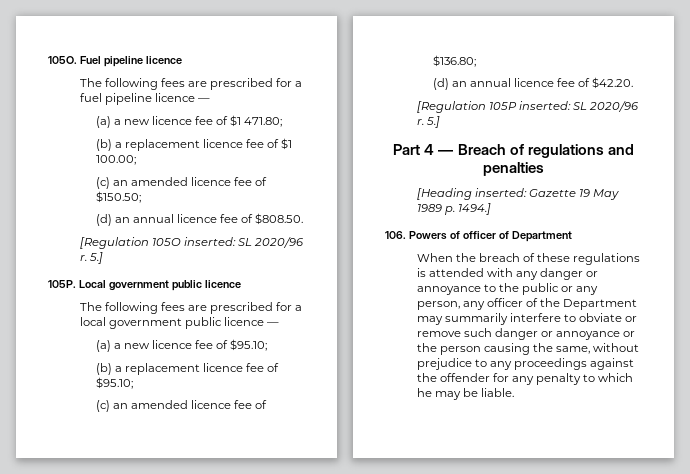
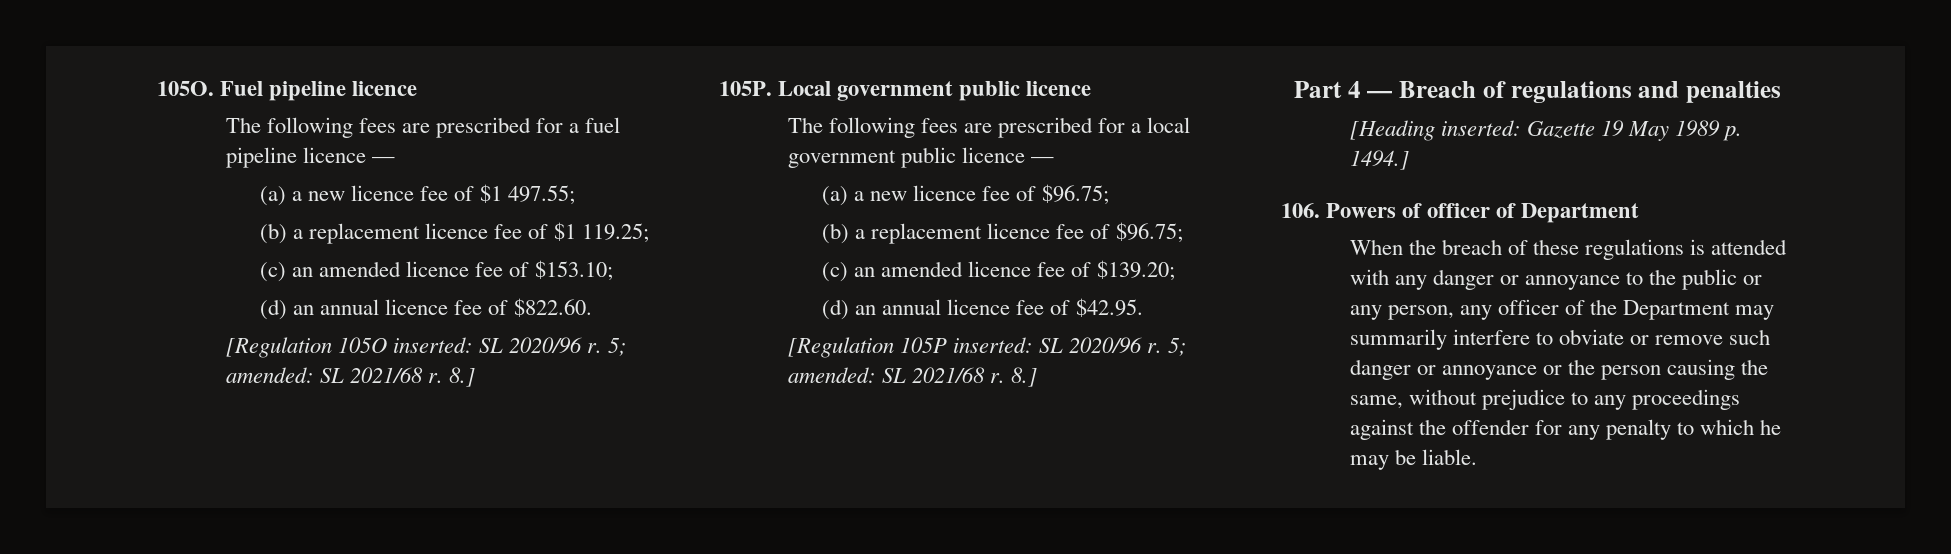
[244,117,283,127] 471.80; -> [507,185,575,205] 497.55;
[95,155,136,165] [95,177,268,189] [95,191,141,203] [95,213,304,226] 100.00; // (c) an amended licence fee of $150.50; // (d) an annual licence fee of $808.50. -> [581,223,649,243] [260,260,613,282] [260,298,592,320] 119.25; // (c) an amended licence fee of $153.10; // (d) an annual licence fee of $822.60.
[88,252,103,264] 5.] -> [608,338,628,356] [225,367,476,387] 5; amended: SL 2021/68 r. 8.]
[230,339,268,351] [95,363,280,375] [95,377,133,389] [95,400,268,412] [432,55,476,67] [432,77,634,90] $95.10; // (b) a replacement licence fee of $95.10; // (c) an amended licence fee of $136.80; // (d) an annual licence fee of $42.20. -> [1041,184,1109,205] [822,222,1183,244] [822,260,1175,282] [822,298,1143,320] $96.75; // (b) a replacement licence fee of $96.75; // (c) an amended licence fee of $139.20; // (d) an annual licence fee of $42.95.
[425,116,440,128] 5.] -> [1168,338,1188,356] [787,367,1038,387] 5; amended: SL 2021/68 r. 8.]

